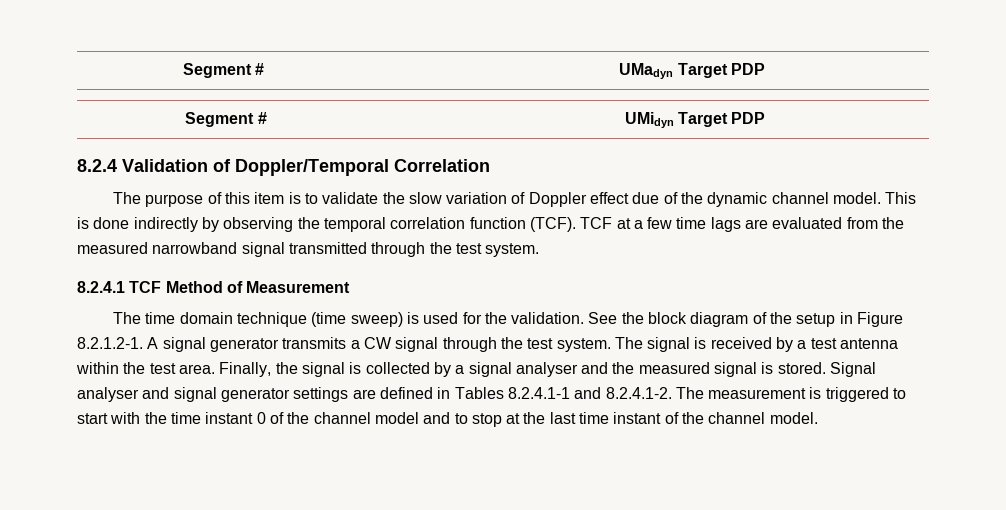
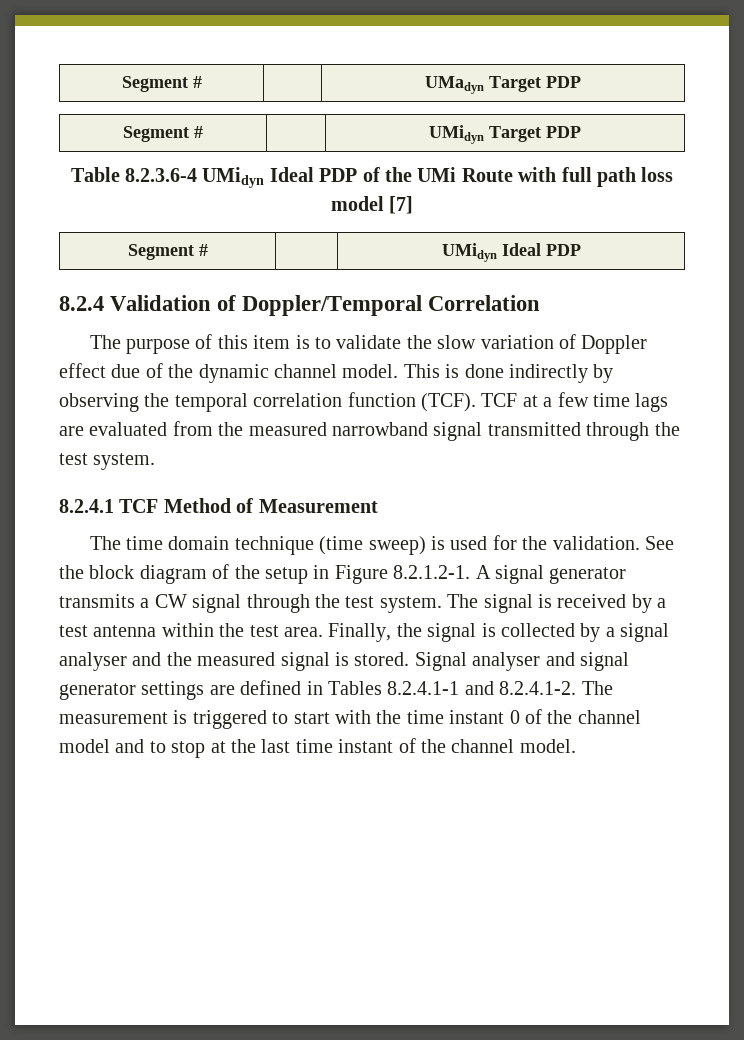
(766, 118) none -> [70,167,674,188] [330,196,414,214] [127,244,208,260] [441,243,581,262] // Table 8.2.3.6-4 UMidyn Ideal PDP of the UMi Route with full path loss model [7] // Segment # | | UMidyn Ideal PDP

